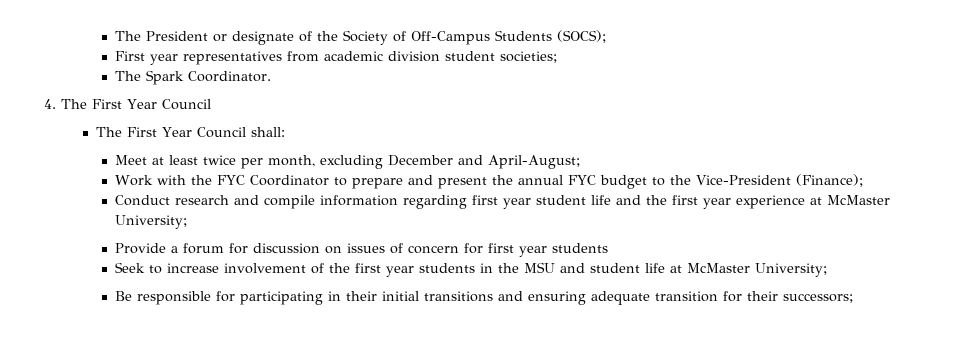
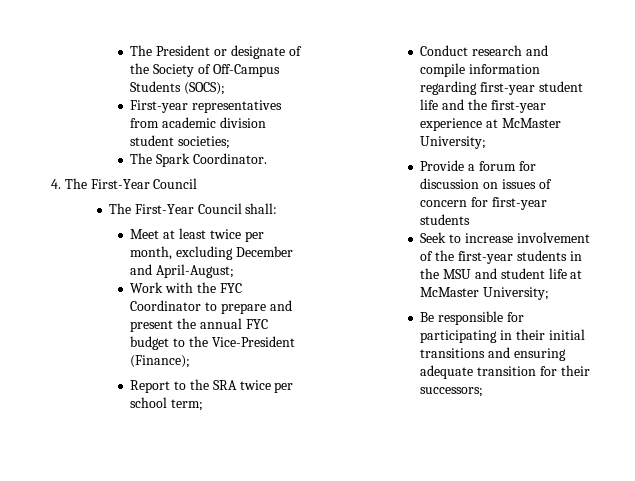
[114,51,178,65] First year -> [130,100,189,113] First-year
[92,99,157,109] First Year -> [90,179,150,189] First-Year
[127,127,193,137] First Year -> [134,204,194,214] First-Year
(863, 180) none -> [130,379,294,393] [130,397,204,411] // Report to the SRA twice per school term;
[471,195,531,209] first year -> [480,82,536,95] first-year
[671,195,731,209] first year -> [490,100,546,113] first-year
[487,243,547,257] first year -> [492,197,548,210] first-year
[354,263,414,277] first year -> [458,251,514,264] first-year

